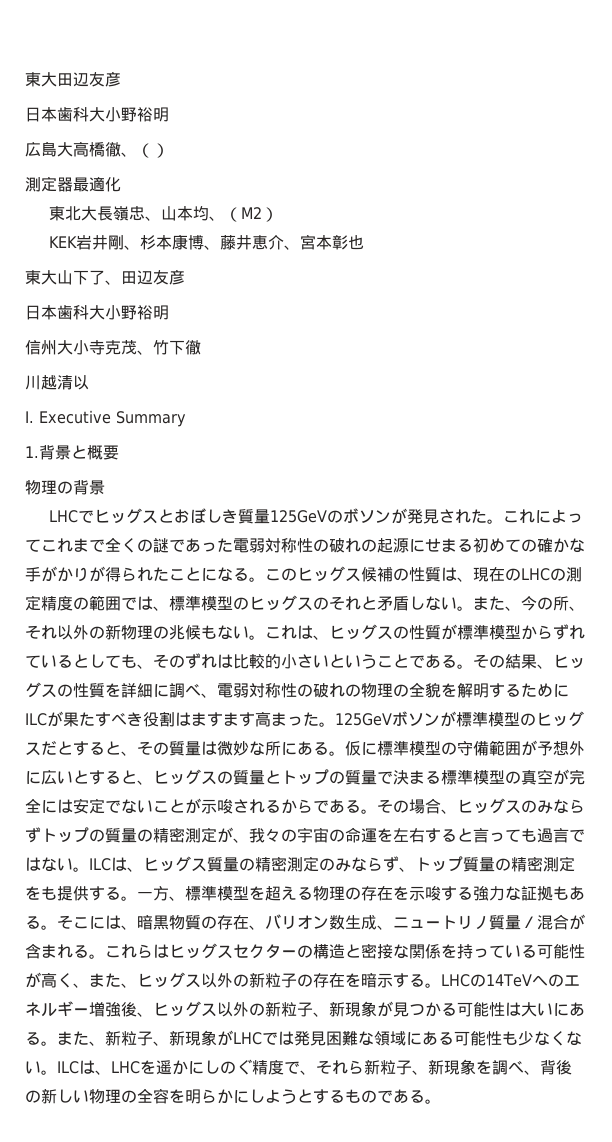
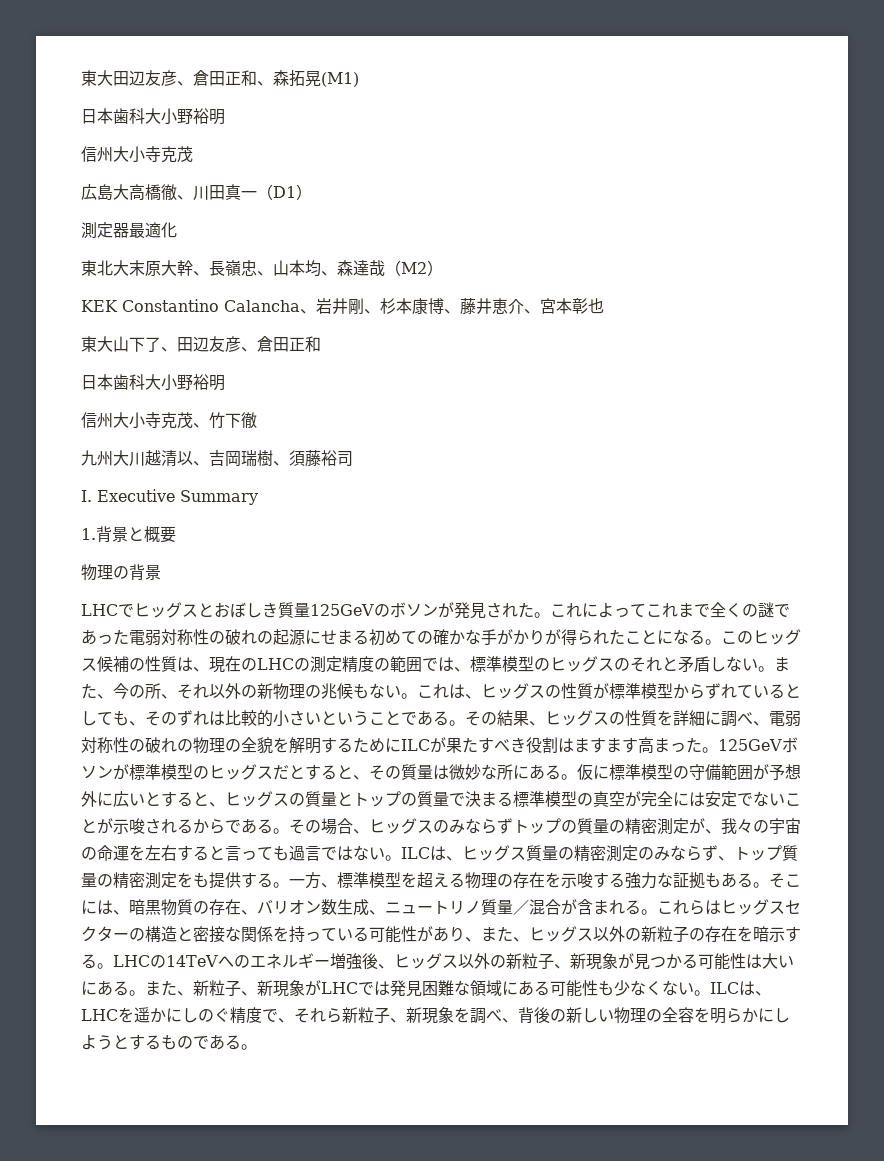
[25,107,169,122] // 日本歯科大小野裕明 -> [177,70,359,87] [81,108,225,125] [81,146,193,163] 、倉田正和、森拓晃(M1) // 日本歯科大小野裕明 // 信州大小寺克茂
[137,143,153,158] （ -> [193,184,296,200] 川田真一（D1
(98, 213) none -> [129,260,209,276] 末原大幹、
(226, 218) none -> [337,260,385,276] 森達哉
(78, 242) none -> [122,299,316,314] Constantino Calancha、
(185, 277) none -> [241,336,321,352] 、倉田正和
(201, 347) none -> [81,450,129,466] 九州大
(89, 382) none -> [193,450,353,467] 、吉岡瑞樹、須藤裕司
[41,972,73,988] 高く -> [433,926,465,942] あり

